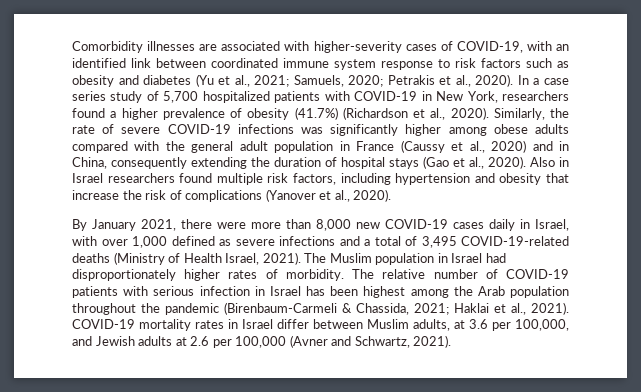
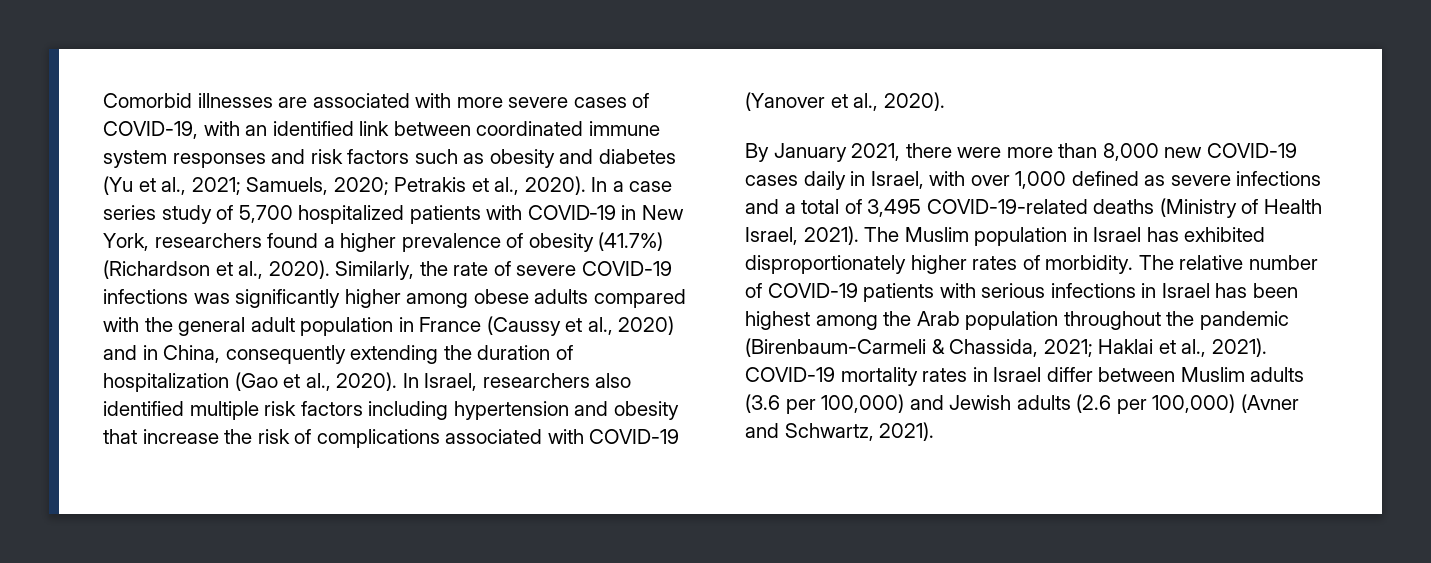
[72,41,143,53] Comorbidity -> [103,93,192,108] Comorbid
[313,41,402,53] higher-severity -> [456,97,569,108] more severe
[381,59,450,70] response to -> [172,149,306,168] responses and
[341,157,419,169] hospital stays -> [103,373,229,392] hospitalization
[530,157,569,167] [72,173,213,183] Also in Israel researchers found -> [402,373,632,391] [103,401,184,416] In Israel, researchers also identified
[293,173,336,185] factors, -> [300,401,363,416] factors
(263, 196) none -> [445,429,680,444] associated with COVID-19
[485,253,506,263] had -> [1146,227,1266,242] has exhibited
[199,286,250,296] infection -> [1050,283,1136,298] infections
[413,319,569,331] [72,336,287,348] adults, at 3.6 per 100,000, and Jewish adults at 2.6 per 100,000 -> [1250,367,1305,382] [745,394,1236,414] adults (3.6 per 100,000) and Jewish adults (2.6 per 100,000)

